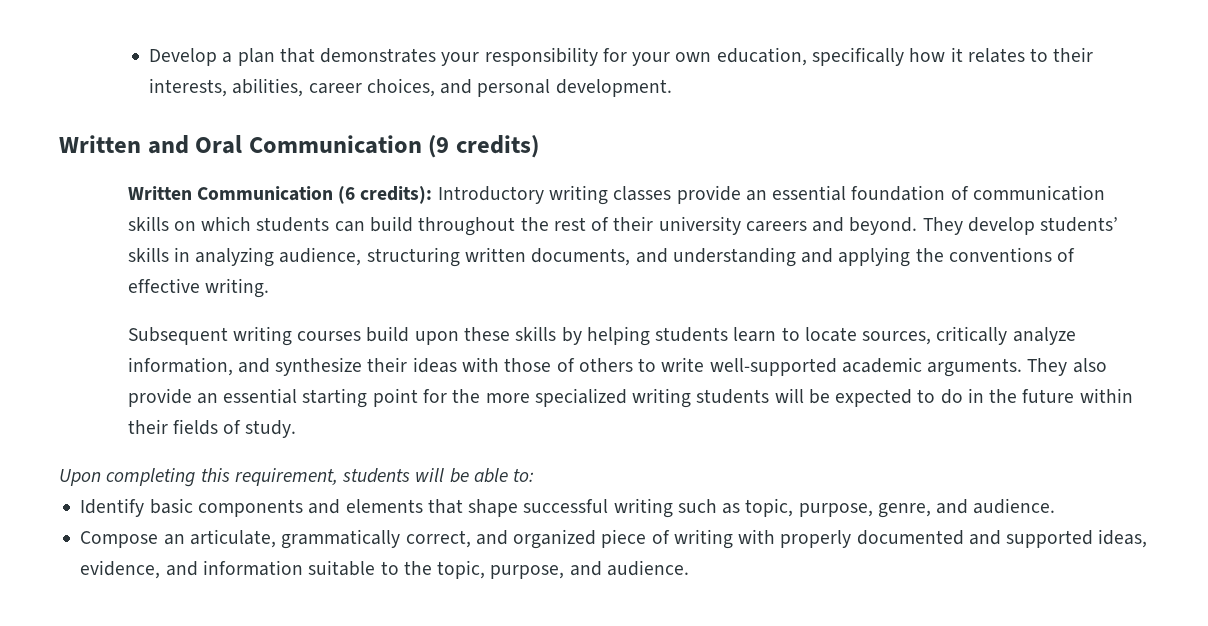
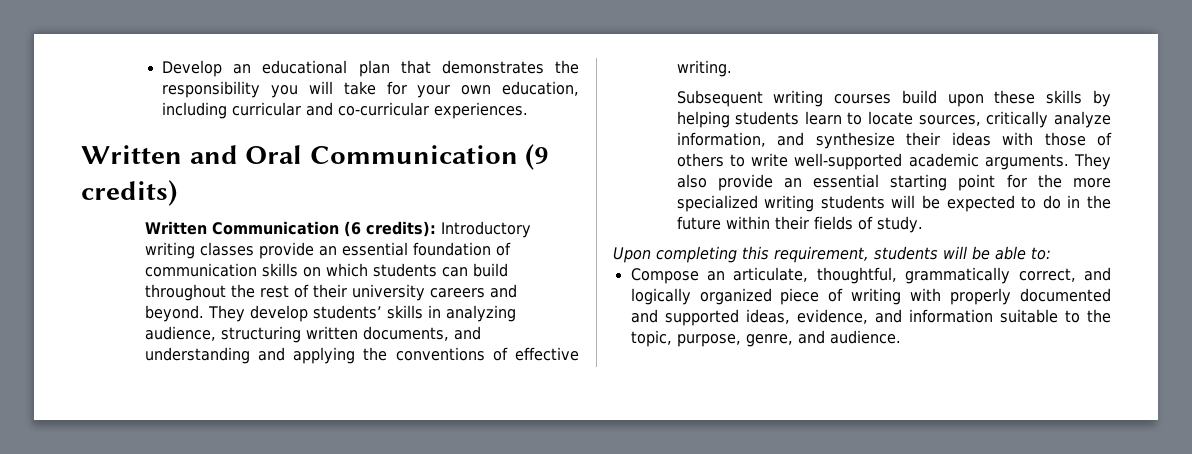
[222,52,233,63] a -> [233,60,348,74] an educational
[441,47,1094,66] [149,78,672,97] your responsibility for your own education, specifically how it relates to their interests, abilities, career choices, and personal development. -> [555,60,579,74] [162,81,579,98] [162,102,529,119] the responsibility you will take for your own education, including curricular and co-curricular experiences.
[80,498,1056,518] // Identify basic components and elements that shape successful writing such as topic, purpose, genre, and audience. -> (1051, 253) none
(276, 538) none -> [816,267,897,284] thoughtful,
(508, 537) none -> [630,288,691,305] logically
(565, 572) none -> [745,334,793,347] genre,

